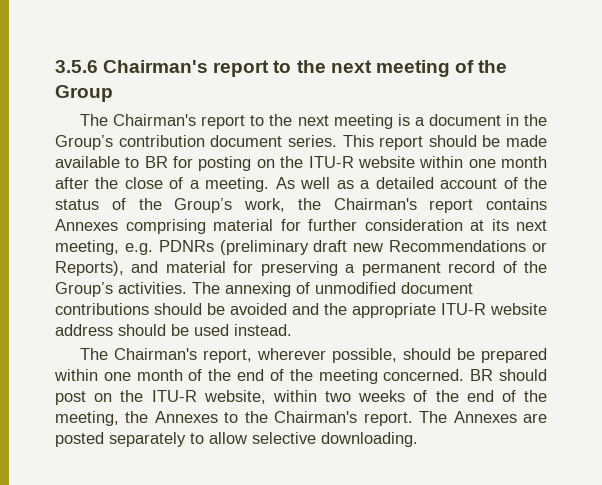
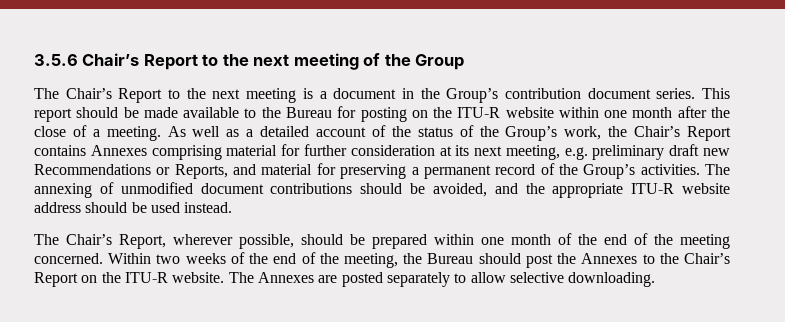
[103,60,270,77] Chairman's report -> [82,53,198,70] Chair’s Report
[113,114,246,129] Chairman's report -> [65,88,163,103] Chair’s Report
[144,156,168,168] BR -> [261,107,332,118] the Bureau
[333,198,474,213] Chairman's report -> [634,126,732,141] Chair’s Report
[158,240,309,255] PDNRs (preliminary -> [592,145,665,160] preliminary
[55,261,124,276] Reports), -> [174,164,228,179] Reports,
[230,303,287,315] avoided -> [432,183,487,197] avoided,
[114,348,253,363] Chairman's report, -> [66,234,166,249] Chair’s Report,
[470,369,547,381] [55,390,317,405] BR should post on the ITU-R website, within -> [108,253,152,264] Within
[154,411,413,426] Annexes to the Chairman's report. -> [427,253,730,268] [34,272,225,287] Bureau should post the Annexes to the Chair’s Report on the ITU-R website.

